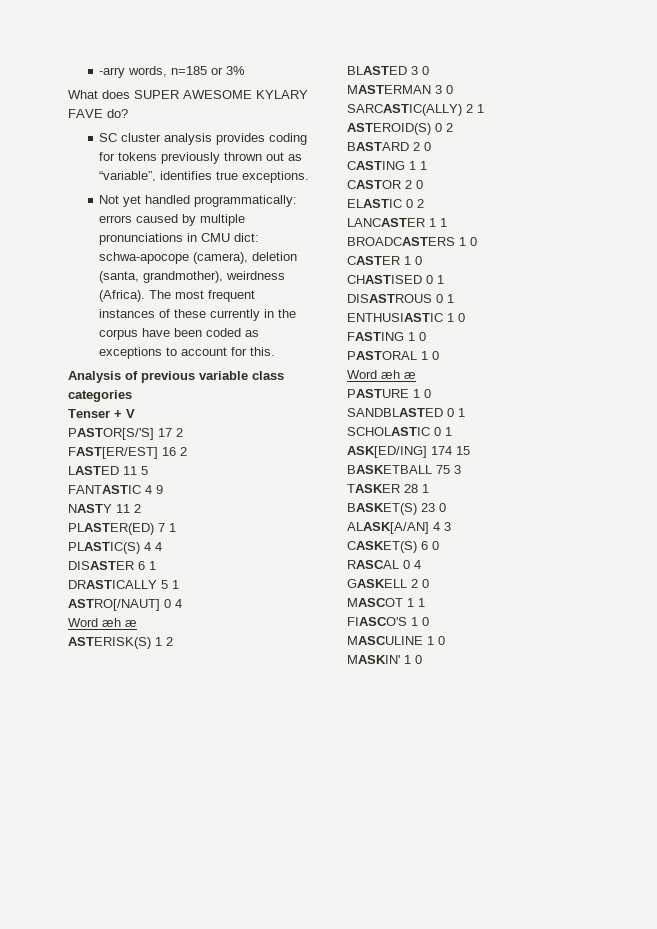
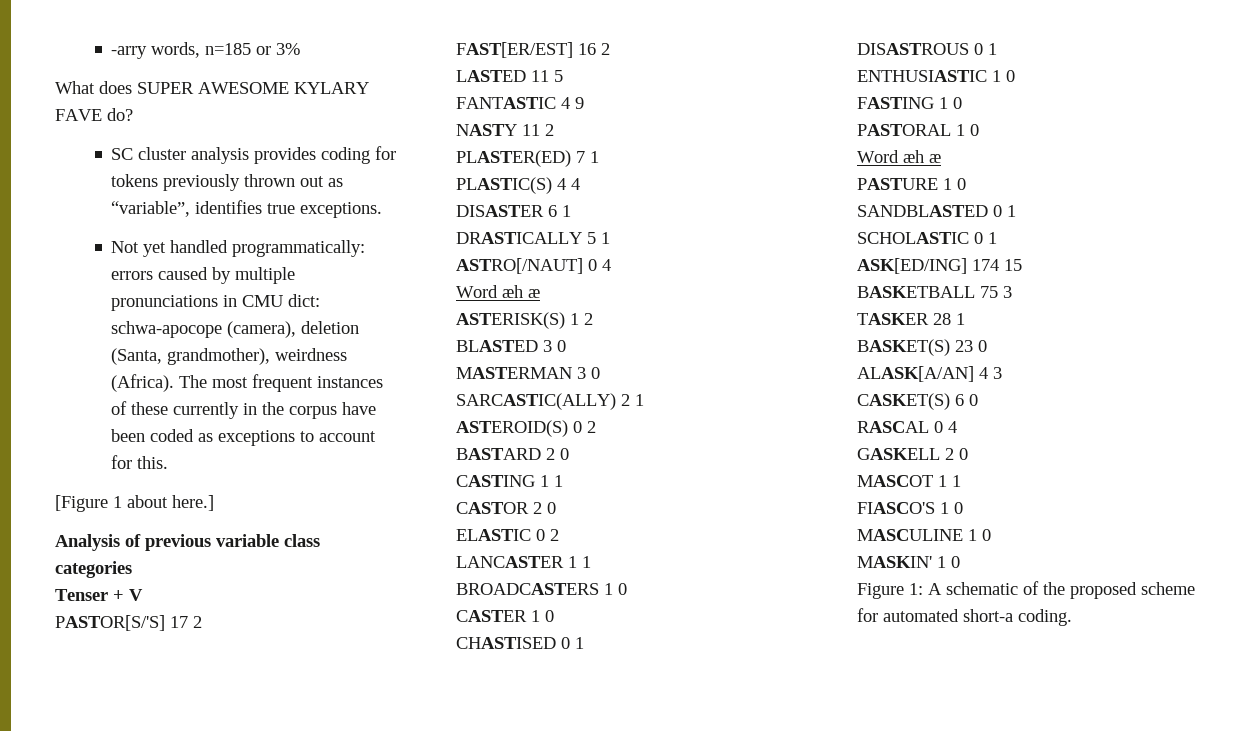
[99,271,140,283] (santa, -> [111,348,163,365] (Santa,
(276, 351) none -> [55,495,214,512] // [Figure 1 about here.]
(422, 659) none -> [857,581,1195,599] [857,608,1072,626] // Figure 1: A schematic of the proposed scheme for automated short-a coding.

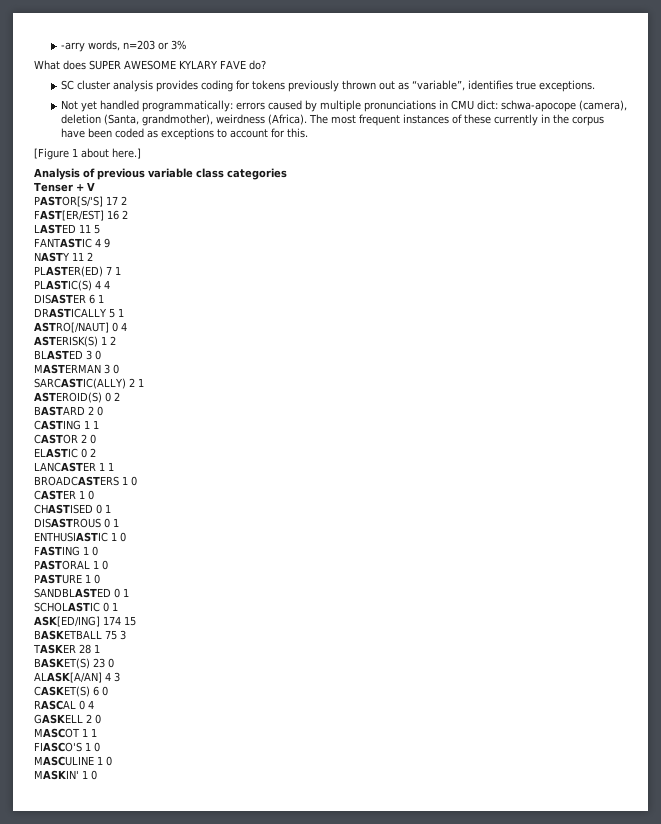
[205,43,252,55] n=185 -> [122,40,155,50] n=203
[456,285,540,298] // Word æh æ -> (127, 326) none
[857,150,941,163] // Word æh æ -> (108, 565) none
[857,581,1195,599] [857,608,1072,626] // Figure 1: A schematic of the proposed scheme for automated short-a coding. -> (97, 775) none

